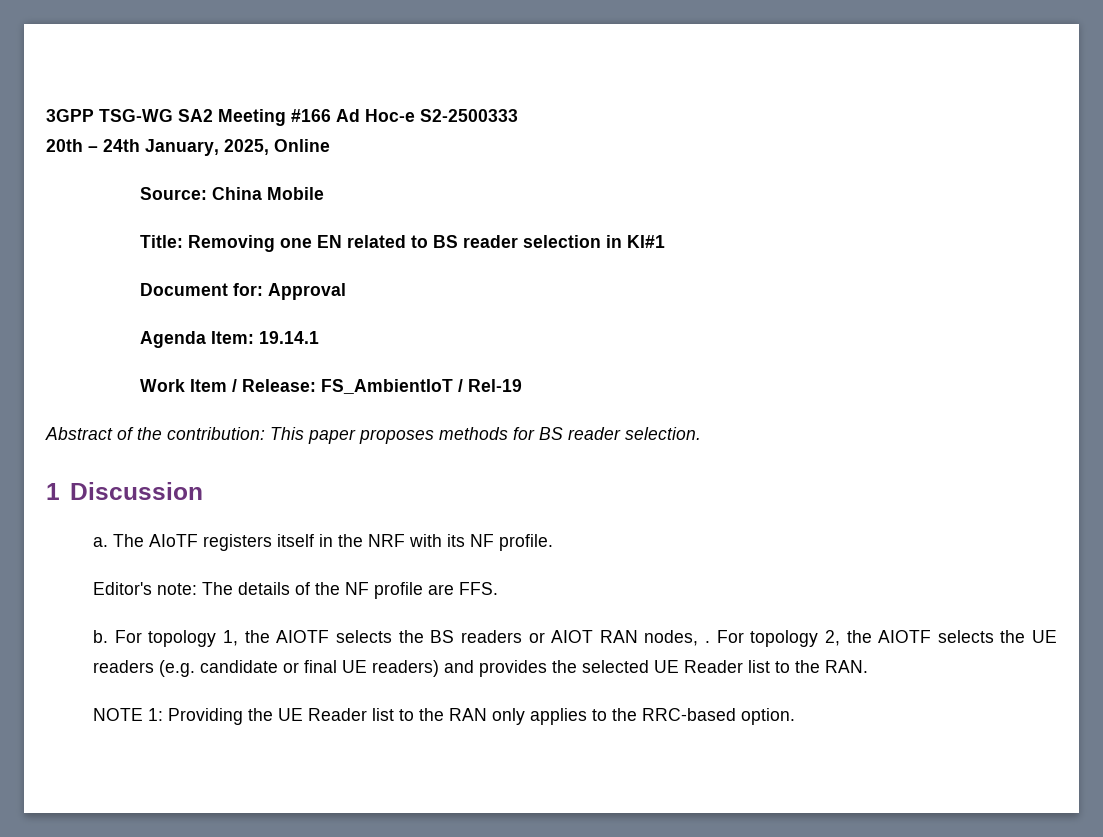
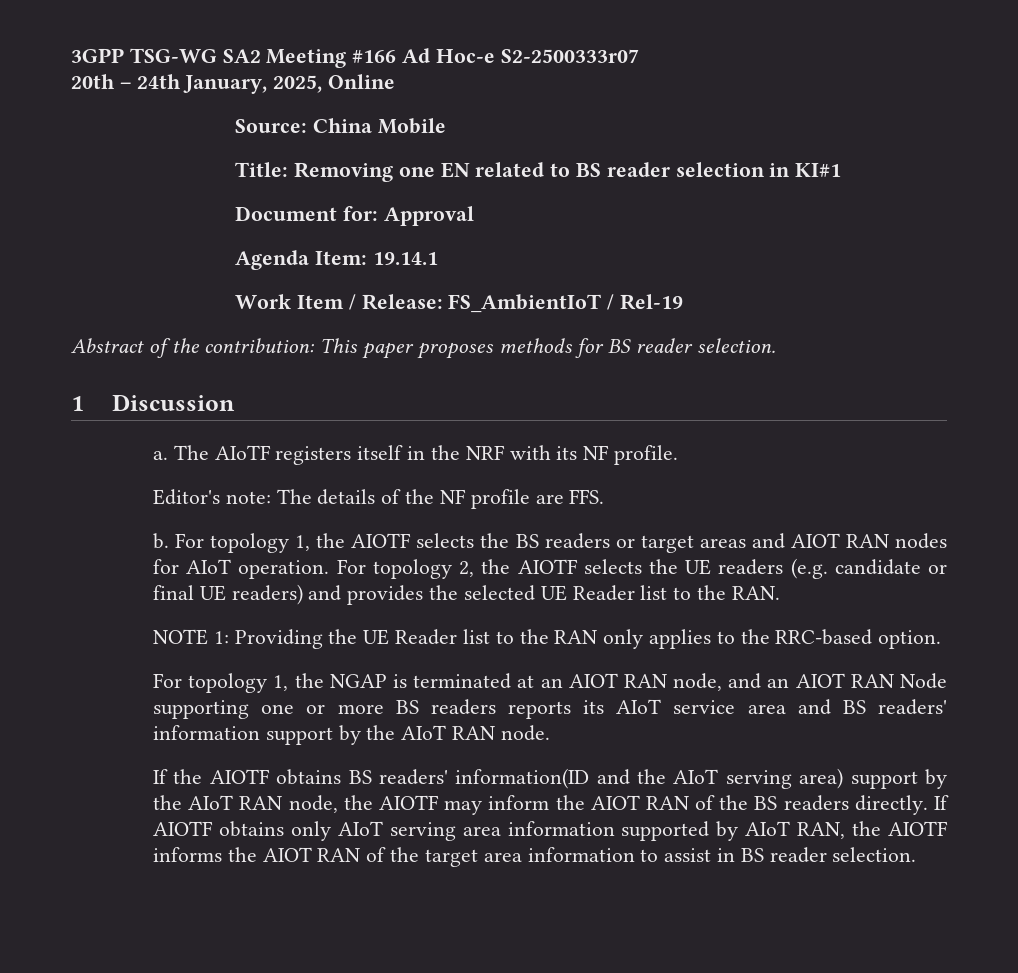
[420,109,518,122] S2-2500333 -> [500,49,639,63] S2-2500333r07
[551,630,710,646] AIOT RAN nodes, . -> [640,533,948,553] [153,559,330,579] target areas and AIOT RAN nodes for AIoT operation.
(796, 716) none -> [153,673,948,693] [153,699,947,719] [153,725,550,745] [153,768,948,789] [153,795,950,815] [153,821,948,841] [153,847,917,867] // For topology 1, the NGAP is terminated at an AIOT RAN node, and an AIOT RAN Node supporting one or more BS readers reports its AIoT service area and BS readers' information support by the AIoT RAN node. // If the AIOTF obtains BS readers' information(ID and the AIoT serving area) support by the AIoT RAN node, the AIOTF may inform the AIOT RAN of the BS readers directly. If AIOTF obtains only AIoT serving area information supported by AIoT RAN, the AIOTF informs the AIOT RAN of the target area information to assist in BS reader selection.

